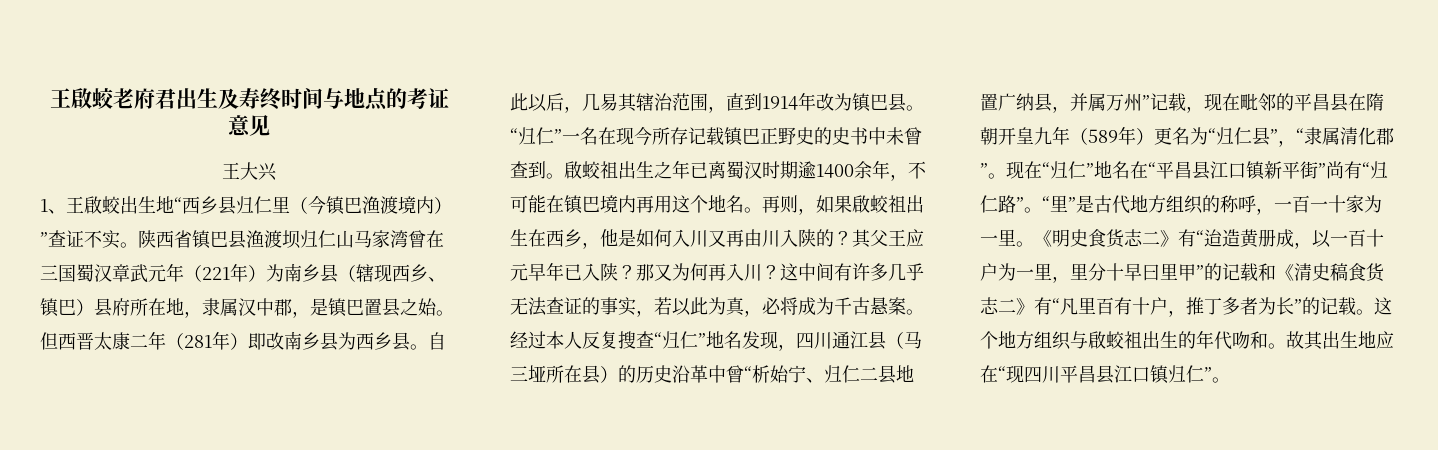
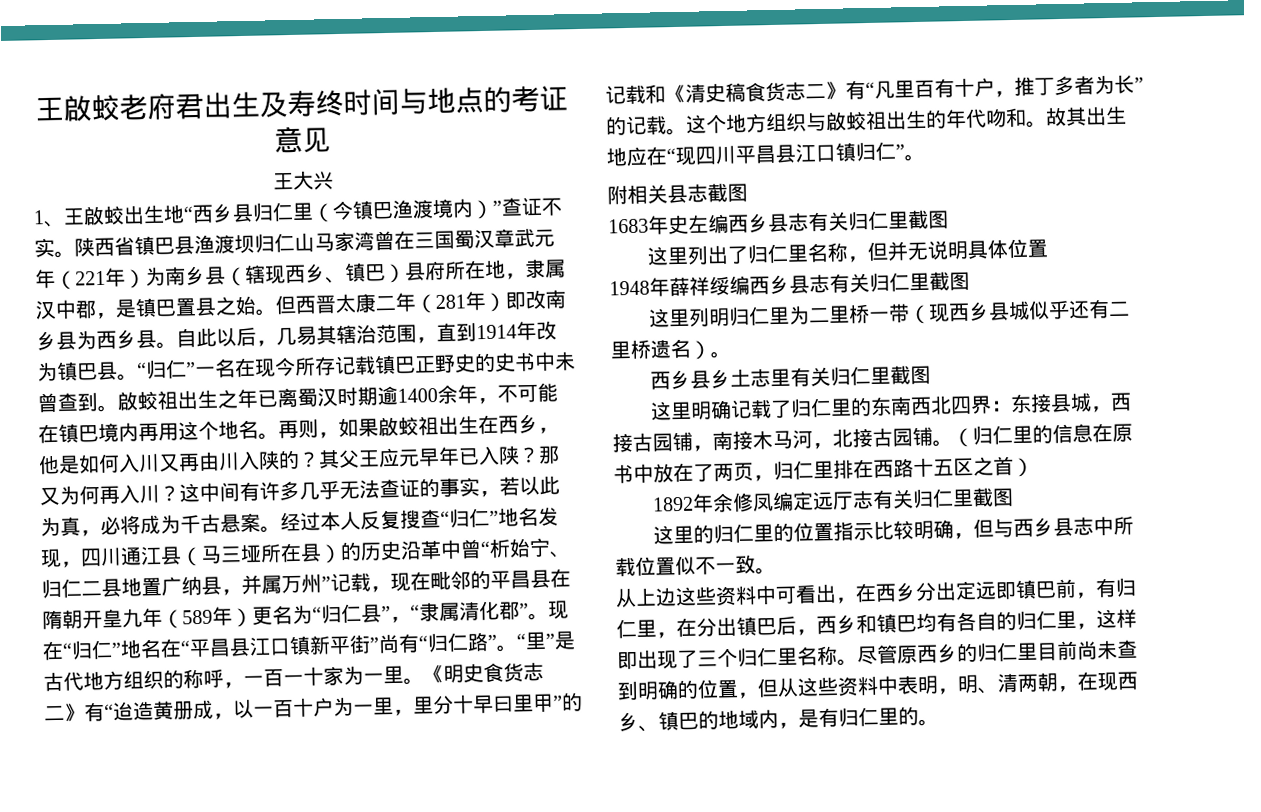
(1230, 380) none -> [607,182,748,205] [608,209,949,235] [647,238,1050,266] [609,271,970,297] [648,299,1131,328] [610,338,732,360] [650,365,932,390] [650,392,1133,421] [612,422,1133,453] [613,456,1034,484] [652,487,1015,513] [653,515,1135,545] [615,554,776,577] [615,577,1137,608] [616,608,1137,639] [617,639,1138,670] [617,671,1138,701] [618,706,939,732] // 附相关县志截图 // 1683年史左编西乡县志有关归仁里截图 // 这里列出了归仁里名称，但并无说明具体位置 // 1948年薛祥绥编西乡县志有关归仁里截图 // 这里列明归仁里为二里桥一带（现西乡县城似乎还有二里桥遗名）。 // 西乡县乡土志里有关归仁里截图 // 这里明确记载了归仁里的东南西北四界：东接县城，西接古园铺，南接木马河，北接古园铺。（归仁里的信息在原书中放在了两页，归仁里排在西路十五区之首） // 1892年余修凤编定远厅志有关归仁里截图 // 这里的归仁里的位置指示比较明确，但与西乡县志中所载位置似不一致。 // 从上边这些资料中可看出，在西乡分出定远即镇巴前，有归仁里，在分出镇巴后，西乡和镇巴均有各自的归仁里，这样即出现了三个归仁里名称。尽管原西乡的归仁里目前尚未查到明确的位置，但从这些资料中表明，明、清两朝，在现西乡、镇巴的地域内，是有归仁里的。

